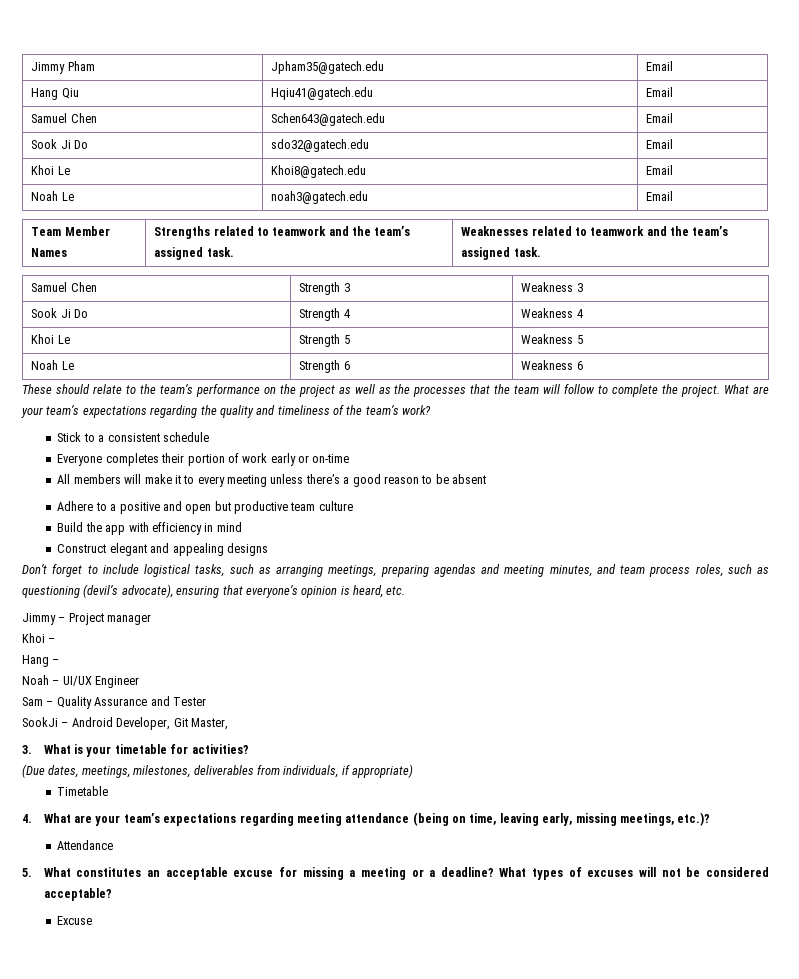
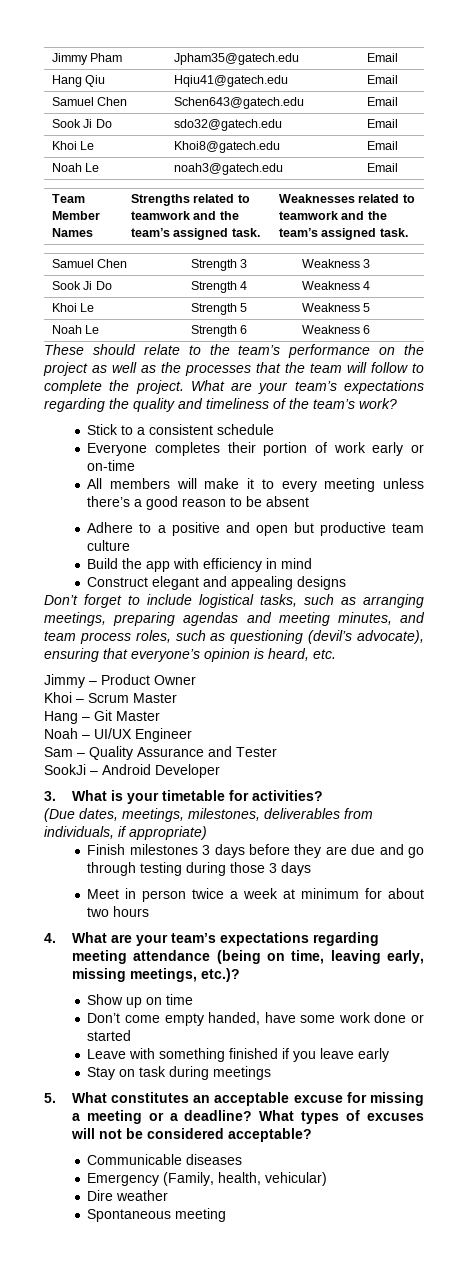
[68,613,152,625] Project manager -> [101,674,196,685] Product Owner
(56, 640) none -> [88,693,177,703] Scrum Master
(60, 661) none -> [94,710,160,721] Git Master
[116,717,228,730] Developer, Git Master, -> [155,764,220,778] Developer
[57,786,109,796] Timetable -> [87,844,424,858] [87,862,312,876] [87,888,424,902] [87,906,150,917] Finish milestones 3 days before they are due and go through testing during those 3 days // Meet in person twice a week at minimum for about two hours
[57,840,114,850] Attendance -> [87,994,194,1008] [87,1012,425,1026] [87,1030,132,1041] [87,1048,390,1062] [87,1066,272,1080] Show up on time // Don’t come empty handed, have some work done or started // Leave with something finished if you leave early // Stay on task during meetings
[57,916,93,925] Excuse -> [87,1154,243,1165] [87,1172,328,1186] [87,1190,169,1201] [87,1208,227,1222] Communicable diseases // Emergency (Family, health, vehicular) // Dire weather // Spontaneous meeting

